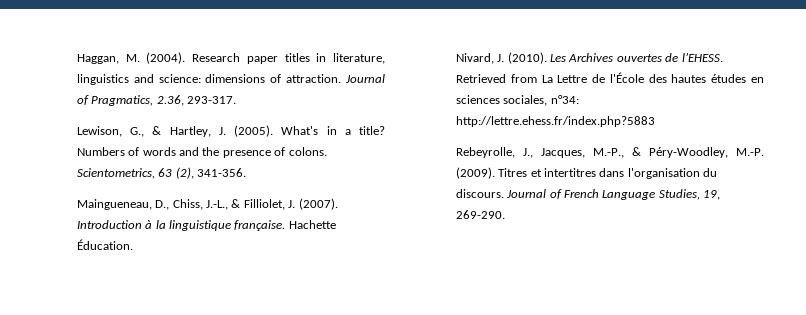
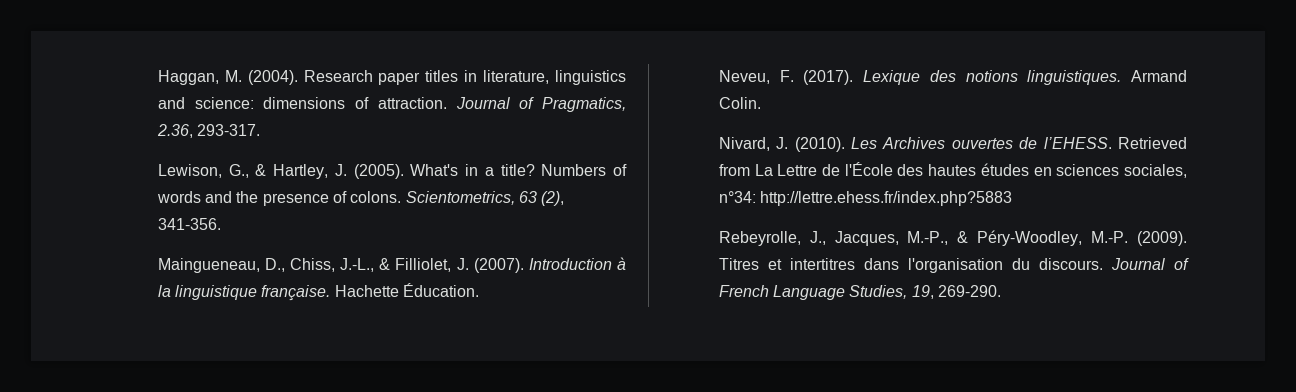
(133, 244) none -> [718,70,1187,85] [718,97,761,109] // Neveu, F. (2017). Lexique des notions linguistiques. Armand Colin.

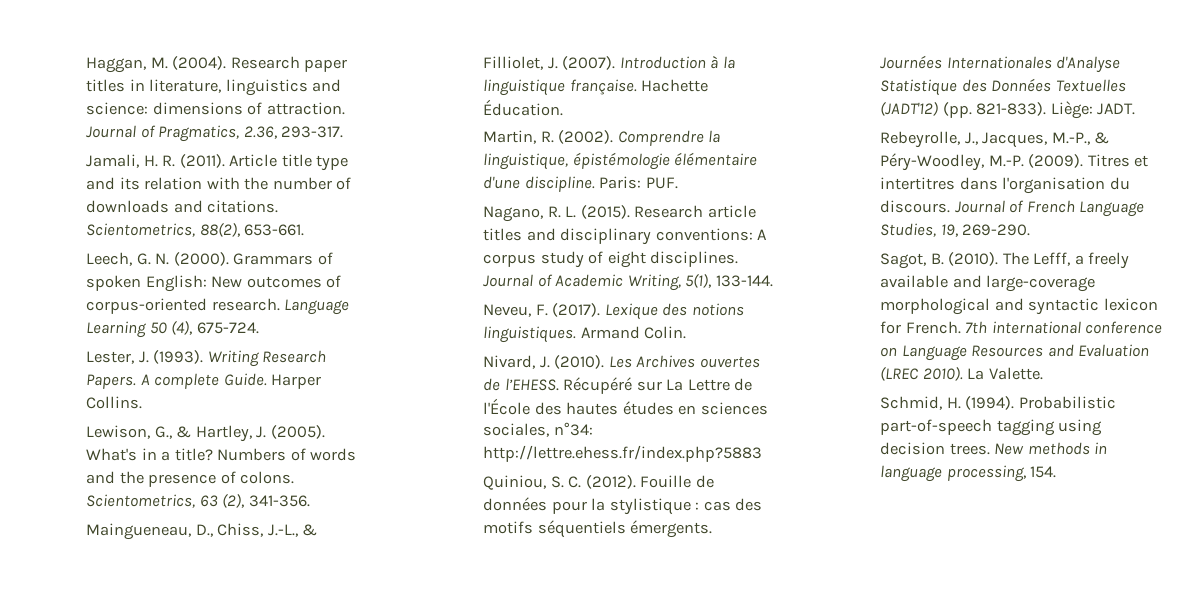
(261, 130) none -> [86,154,349,171] [86,177,352,190] [86,200,279,213] [86,222,305,237] [86,252,333,266] [86,275,342,292] [86,298,350,315] [86,320,259,338] [86,350,327,367] [86,373,322,389] [86,396,143,409] // Jamali, H. R. (2011). Article title type and its relation with the number of downloads and citations. Scientometrics, 88(2), 653-661. // Leech, G. N. (2000). Grammars of spoken English: New outcomes of corpus-oriented research. Language Learning 50 (4), 675-724. // Lester, J. (1993). Writing Research Papers. A complete Guide. Harper Collins.
(480, 290) none -> [483,130,721,146] [483,152,758,170] [483,176,678,192] [483,205,756,222] [483,228,768,245] [483,251,739,268] [483,273,773,291] // Martin, R. (2002). Comprendre la linguistique, épistémologie élémentaire d'une discipline. Paris: PUF. // Nagano, R. L. (2015). Research article titles and disciplinary conventions: A corpus study of eight disciplines. Journal of Academic Writing, 5(1), 133-144.
[1118,137,1187,149] [718,164,750,176] Retrieved from -> [563,377,662,394] Récupéré sur
(1013, 198) none -> [483,475,714,490] [483,497,763,515] [483,520,713,538] [880,55,1121,73] [880,78,1126,96] [880,101,1136,119] // Quiniou, S. C. (2012). Fouille de données pour la stylistique : cas des motifs séquentiels émergents. Journées Internationales d'Analyse Statistique des Données Textuelles (JADT'12) (pp. 821-833). Liège: JADT.
(1002, 291) none -> [880,252,1130,269] [880,275,1096,292] [880,298,1158,315] [880,321,1163,334] [880,344,1150,361] [880,366,1043,381] [880,396,1116,410] [880,419,1103,436] [880,442,1108,455] [880,465,1057,482] // Sagot, B. (2010). The Lefff, a freely available and large-coverage morphological and syntactic lexicon for French. 7th international conference on Language Resources and Evaluation (LREC 2010). La Valette. // Schmid, H. (1994). Probabilistic part-of-speech tagging using decision trees. New methods in language processing, 154.

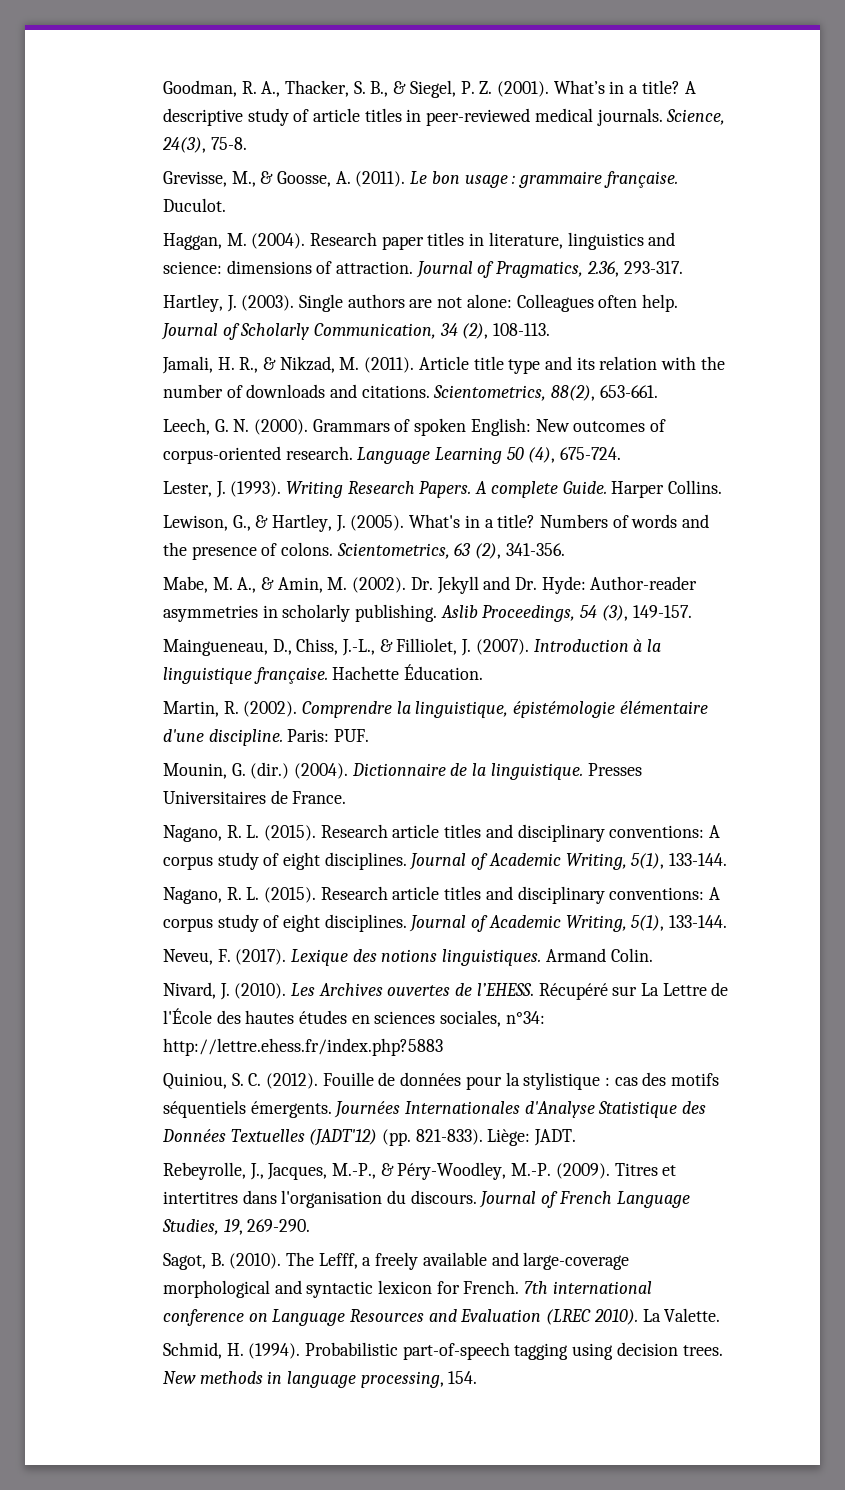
(86, 65) none -> [162,80,696,98] [162,108,726,126] [161,137,247,153] [162,171,678,188] [162,198,226,212] Goodman, R. A., Thacker, S. B., & Siegel, P. Z. (2001). What’s in a title? A descriptive study of article titles in peer-reviewed medical journals. Science, 24(3), 75-8. // Grevisse, M., & Goosse, A. (2011). Le bon usage : grammaire française. Duculot. //
[86,154,176,168] Jamali, H. R. -> [162,294,679,312] [160,323,551,340] [161,356,360,374] Hartley, J. (2003). Single authors are not alone: Colleagues often help. Journal of Scholarly Communication, 34 (2), 108-113. // Jamali, H. R., & Nikzad, M.
(310, 501) none -> [162,576,698,594] [162,604,692,622] // Mabe, M. A., & Amin, M. (2002). Dr. Jekyll and Dr. Hyde: Author-reader asymmetries in scholarly publishing. Aslib Proceedings, 54 (3), 149-157.
(678, 183) none -> [162,762,642,780] [162,790,347,804] [162,824,721,842] [162,852,728,870] // Mounin, G. (dir.) (2004). Dictionnaire de la linguistique. Presses Universitaires de France. // Nagano, R. L. (2015). Research article titles and disciplinary conventions: A corpus study of eight disciplines. Journal of Academic Writing, 5(1), 133-144.

